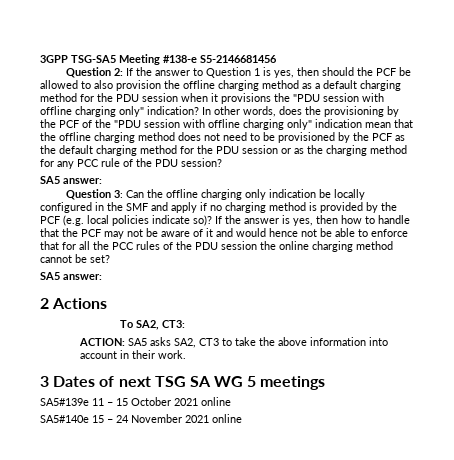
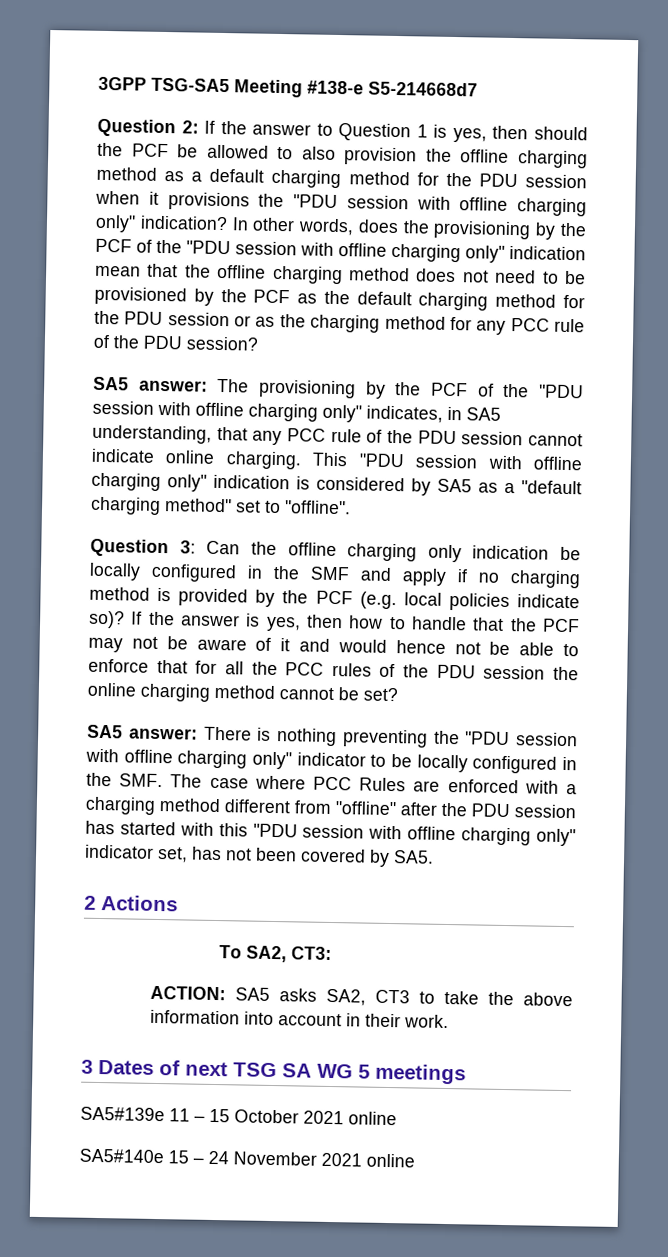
[200,55,277,63] S5-2146681456 -> [368,81,478,97] S5-214668d7
(102, 181) none -> [217,378,585,399] [92,400,501,423] [92,424,583,447] [91,448,582,471] [91,472,582,496] [90,496,351,515] The provisioning by the PCF of the "PDU session with offline charging only" indicates, in SA5 understanding, that any PCC rule of the PDU session cannot indicate online charging. This "PDU session with offline charging only" indication is considered by SA5 as a "default charging method" set to "offline".
(102, 277) none -> [203,726,578,748] [85,748,577,774] [86,772,577,795] [85,796,576,819] [85,820,577,847] [85,844,434,867] There is nothing preventing the "PDU session with offline charging only" indicator to be locally configured in the SMF. The case where PCC Rules are enforced with a charging method different from "offline" after the PDU session has started with this "PDU session with offline charging only" indicator set, has not been covered by SA5.

